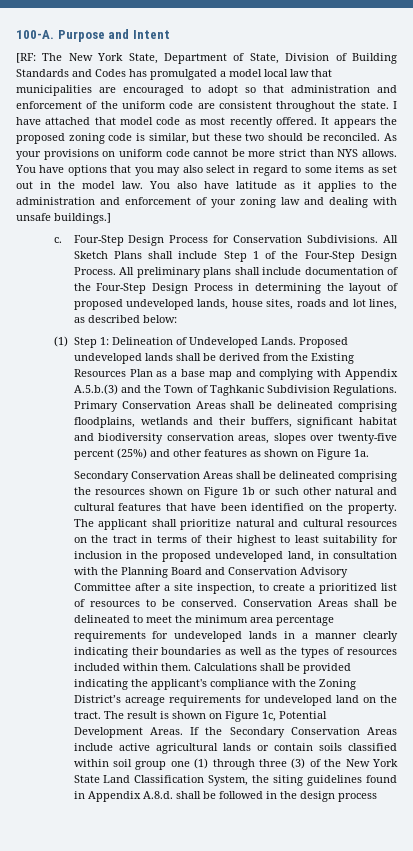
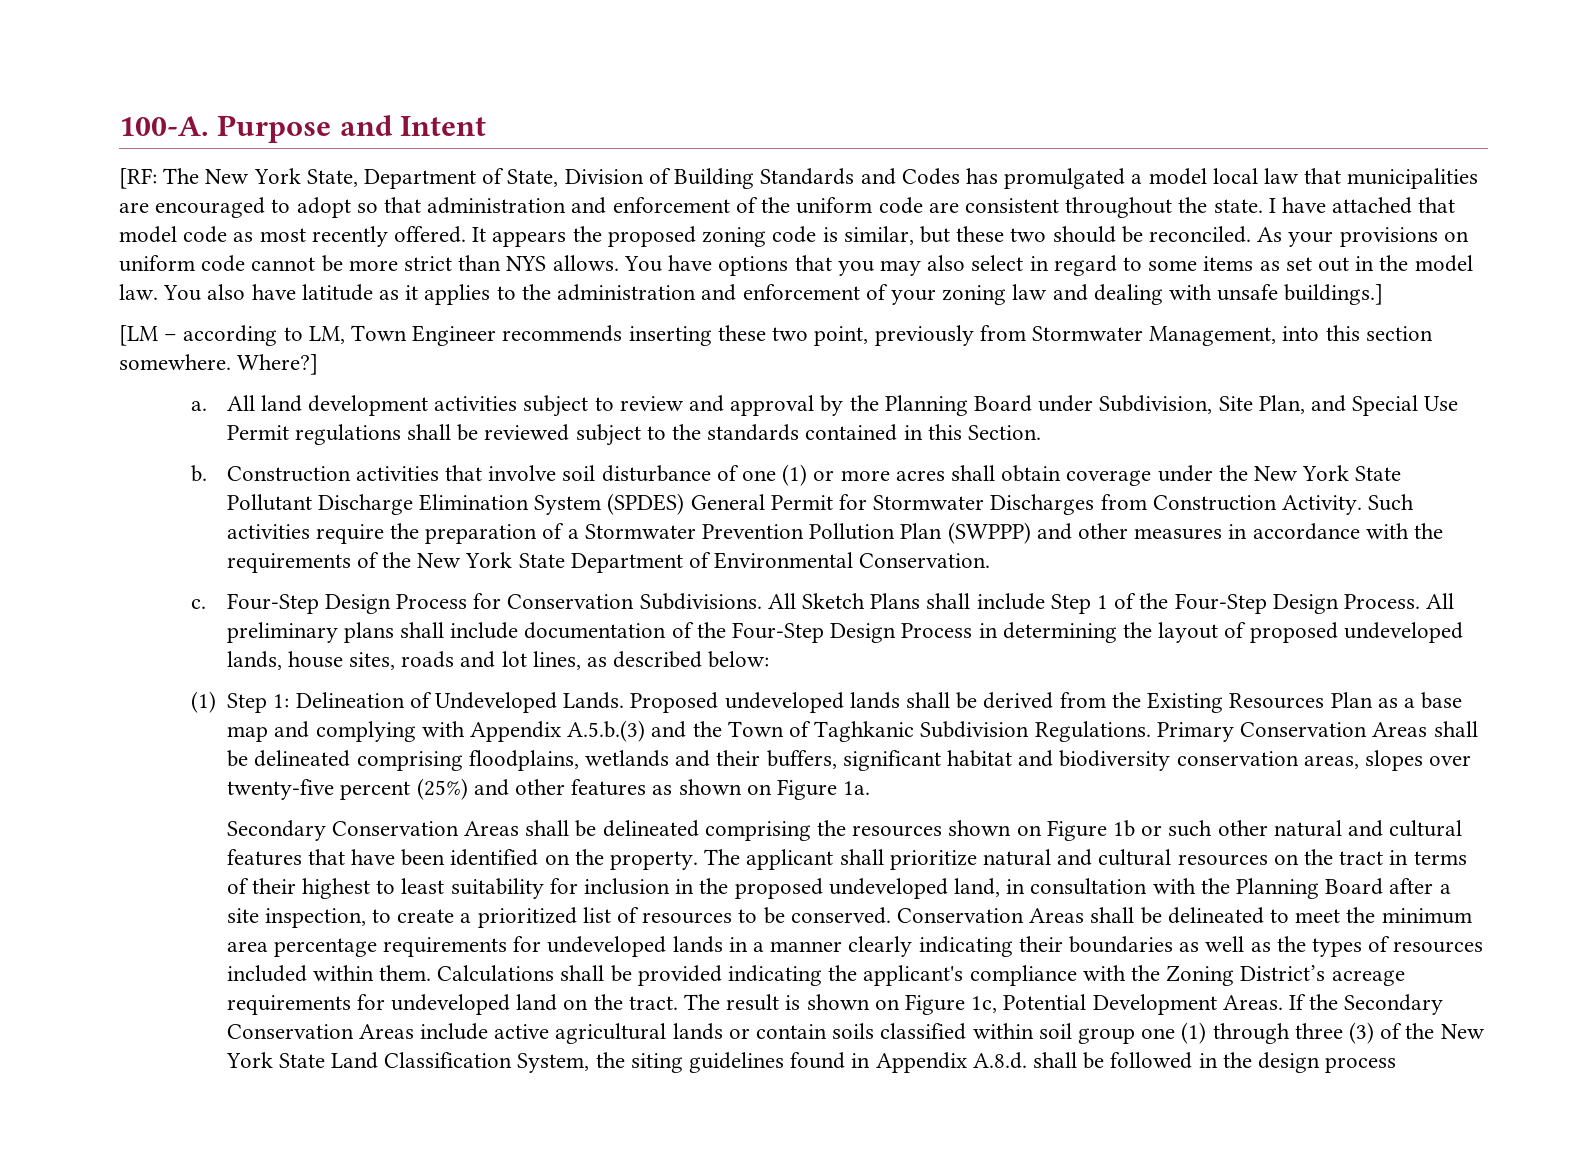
(111, 218) none -> [119,325,1433,346] [119,354,319,375] [190,395,1459,417] [226,424,1042,446] [190,464,1402,486] [226,493,1415,515] [226,522,1444,544] [226,552,991,573] // [LM – according to LM, Town Engineer recommends inserting these two point, previously from Stormwater Management, into this section somewhere. Where?] // a. All land development activities subject to review and approval by the Planning Board under Subdivision, Site Plan, and Special Use Permit regulations shall be reviewed subject to the standards contained in this Section. // b. Construction activities that involve soil disturbance of one (1) or more acres shall obtain coverage under the New York State Pollutant Discharge Elimination System (SPDES) General Permit for Stormwater Discharges from Construction Activity. Such activities require the preparation of a Stormwater Prevention Pollution Plan (SWPPP) and other measures in accordance with the requirements of the New York State Department of Environmental Conservation.
[204,567,348,578] [73,583,131,591] and Conservation Advisory Committee -> (1384, 886) none

